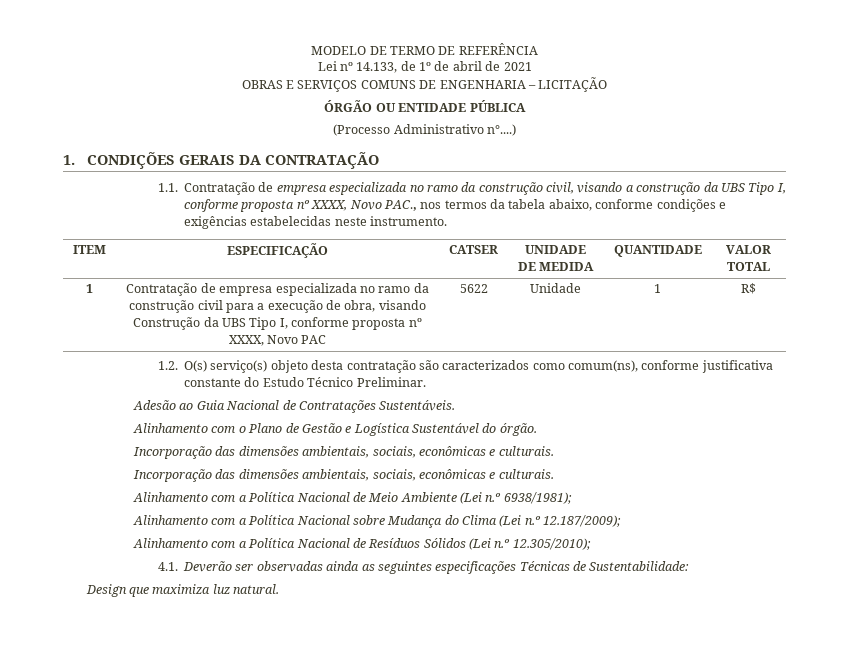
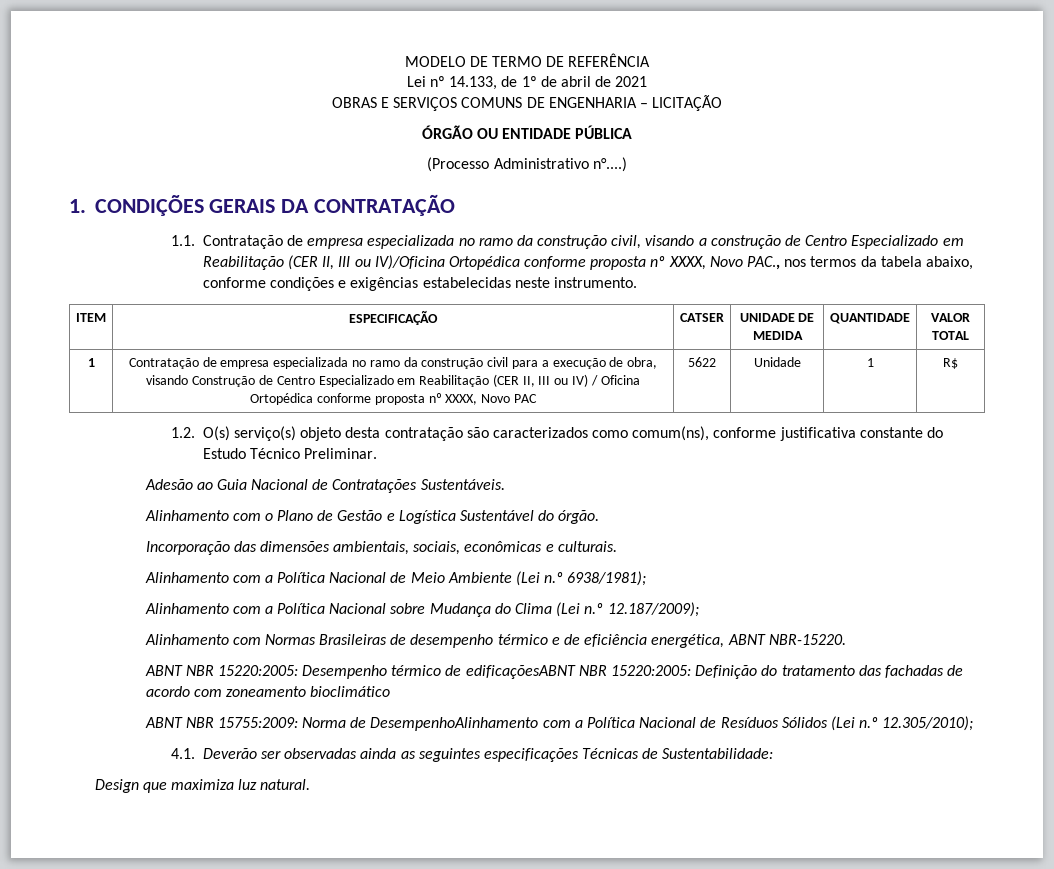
[703,182,786,195] da UBS Tipo I, -> [785,235,964,249] [202,255,520,270] de Centro Especializado em Reabilitação (CER II, III ou IV)/Oficina Ortopédica
[203,317,288,330] da UBS Tipo I, -> [258,374,640,387] [250,393,314,405] de Centro Especializado em Reabilitação (CER II, III ou IV) / Oficina Ortopédica
[133,469,554,482] // Incorporação das dimensões ambientais, sociais, econômicas e culturais. -> (617, 546) none
(236, 544) none -> [264,634,846,648] [144,665,964,679] [145,686,391,697] [144,717,571,731] Normas Brasileiras de desempenho térmico e de eficiência energética, ABNT NBR-15220. // ABNT NBR 15220:2005: Desempenho térmico de edificaçõesABNT NBR 15220:2005: Definição do tratamento das fachadas de acordo com zoneamento bioclimático // ABNT NBR 15755:2009: Norma de DesempenhoAlinhamento com

